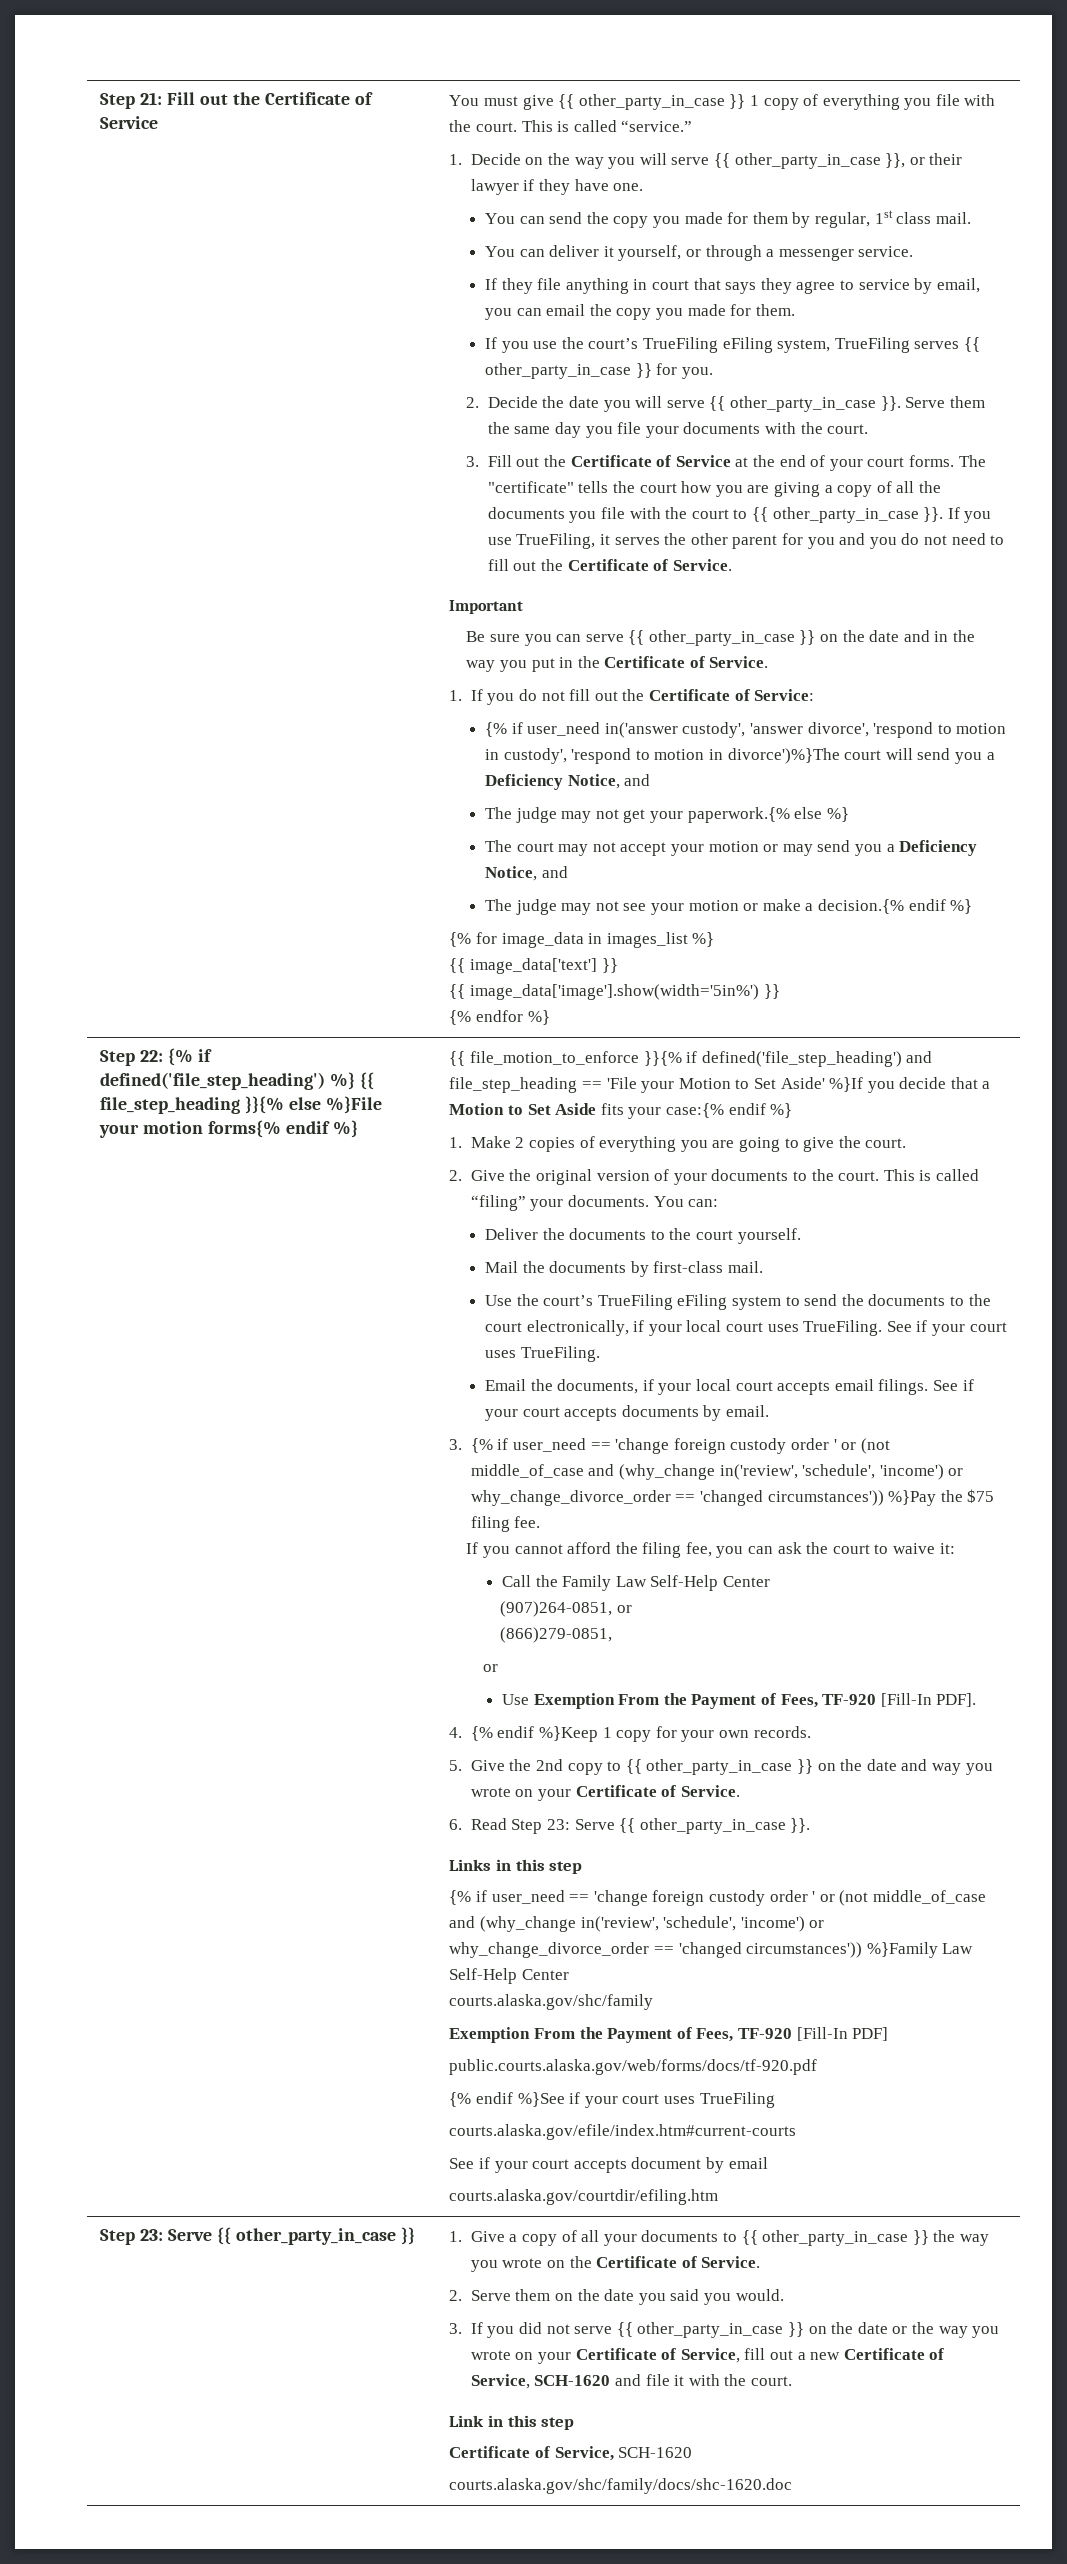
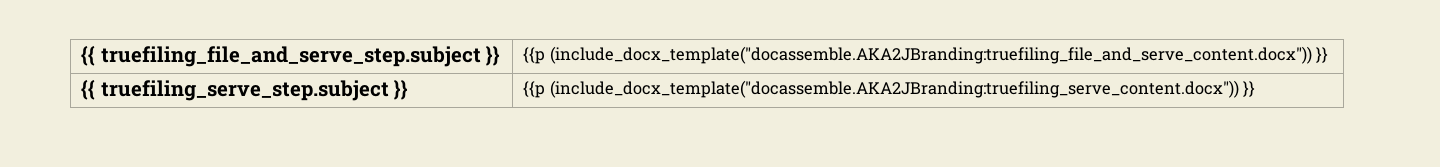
[100,92,373,109] [100,116,159,129] [449,94,996,110] [449,120,693,132] [449,153,963,169] [470,179,644,195] [485,210,971,228] [485,245,914,261] [485,278,980,294] [485,304,795,320] [485,337,980,353] [485,363,713,379] [466,396,985,412] [487,422,869,438] [466,455,986,471] [487,481,941,497] [487,507,992,523] [487,533,1005,549] [487,559,732,571] [449,600,524,614] [466,630,976,646] [466,656,769,672] [449,689,815,705] [485,722,1007,738] [485,748,995,764] [485,774,651,790] [485,807,849,823] [485,840,978,856] [485,866,568,881] [485,899,973,915] [449,932,715,948] [449,958,618,974] [449,984,780,1000] [449,1010,550,1025] [100,1048,212,1066] [100,1072,375,1090] [100,1096,382,1114] [99,1120,358,1138] [449,1051,933,1067] [449,1077,991,1093] [449,1103,793,1119] [449,1136,907,1152] [449,1169,979,1185] [470,1195,719,1211] [485,1228,801,1244] [485,1261,763,1277] [485,1294,991,1310] [485,1320,1007,1336] [485,1346,600,1362] [485,1379,974,1395] [485,1405,769,1421] [449,1438,890,1454] [470,1464,964,1480] [470,1489,995,1506] [470,1516,541,1532] [466,1542,955,1558] [501,1575,770,1591] [500,1601,632,1617] [500,1627,613,1643] [483,1664,499,1672] [501,1693,977,1709] [449,1726,811,1742] [449,1759,993,1775] [470,1785,740,1801] [449,1818,811,1834] [449,1859,583,1874] [449,1890,986,1906] [449,1916,825,1932] [449,1942,974,1958] [449,1968,569,1984] [449,1994,654,2010] [449,2027,889,2043] [449,2059,818,2075] [449,2092,775,2108] [449,2124,797,2140] [449,2157,768,2173] [449,2189,719,2205] [100,2227,415,2245] [449,2230,989,2246] [470,2256,761,2272] [449,2289,784,2305] [449,2322,1000,2338] [470,2348,945,2364] [470,2374,793,2389] [449,2415,575,2430] [449,2446,693,2461] [449,2478,793,2494] Step 21: Fill out the Certificate of Service | You must give {{ other_party_in_case }} 1 copy of everything you file with the court. This is called “service.” // 1. Decide on the way you will serve {{ other_party_in_case }}, or their lawyer if they have one. // You can send the copy you made for them by regular, 1st class mail. // You can deliver it yourself, or through a messenger service. // If they file anything in court that says they agree to service by email, you can email the copy you made for them. // If you use the court’s TrueFiling eFiling system, TrueFiling serves {{ other_party_in_case }} for you. // 2. Decide the date you will serve {{ other_party_in_case }}. Serve them the same day you file your documents with the court. // 3. Fill out the Certificate of Service at the end of your court forms. The "certificate" tells the court how you are giving a copy of all the documents you file with the court to {{ other_party_in_case }}. If you use TrueFiling, it serves the other parent for you and you do not need to fill out the Certificate of Service. // Important // Be sure you can serve {{ other_party_in_case }} on the date and in the way you put in the Certificate of Service. // 1. If you do not fill out the Certificate of Service: // {% if user_need in('answer custody', 'answer divorce', 'respond to motion in custody', 'respond to motion in divorce')%}The court will send you a Deficiency Notice, and // The judge may not get your paperwork.{% else %} // The court may not accept your motion or may send you a Deficiency Notice, and // The judge may not see your motion or make a decision.{% endif %} // {% for image_data in images_list %} // {{ image_data['text'] }} // {{ image_data['image'].show(width='5in%') }} // {% endfor %} // Step 22: {% if defined('file_step_heading') %} {{ file_step_heading }}{% else %}File your motion forms{% endif %} | {{ file_motion_to_enforce }}{% if defined('file_step_heading') and file_step_heading == 'File your Motion to Set Aside' %}If you decide that a Motion to Set Aside fits your case:{% endif %} // 1. Make 2 copies of everything you are going to give the court. // 2. Give the original version of your documents to the court. This is called “filing” your documents. You can: // Deliver the documents to the court yourself. // Mail the documents by first-class mail. // Use the court’s TrueFiling eFiling system to send the documents to the court electronically, if your local court uses TrueFiling. See if your court uses TrueFiling. // Email the documents, if your local court accepts email filings. See if your court accepts documents by email. // 3. {% if user_need == 'change foreign custody order ' or (not middle_of_case and (why_change in('review', 'schedule', 'income') or why_change_divorce_order == 'changed circumstances')) %}Pay the $75 filing fee. // If you cannot afford the filing fee, you can ask the court to waive it: // Call the Family Law Self-Help Center // (907)264-0851, or // (866)279-0851, // or // Use Exemption From the Payment of Fees, TF-920 [Fill-In PDF]. // 4. {% endif %}Keep 1 copy for your own records. // 5. Give the 2nd copy to {{ other_party_in_case }} on the date and way you wrote on your Certificate of Service. // 6. Read Step 23: Serve {{ other_party_in_case }}. // Links in this step // {% if user_need == 'change foreign custody order ' or (not middle_of_case and (why_change in('review', 'schedule', 'income') or why_change_divorce_order == 'changed circumstances')) %}Family Law Self-Help Center // courts.alaska.gov/shc/family // Exemption From the Payment of Fees, TF-920 [Fill-In PDF] // public.courts.alaska.gov/web/forms/docs/tf-920.pdf // {% endif %}See if your court uses TrueFiling // courts.alaska.gov/efile/index.htm#current-courts // See if your court accepts document by email // courts.alaska.gov/courtdir/efiling.htm // Step 23: Serve {{ other_party_in_case }} | 1. Give a copy of all your documents to {{ other_party_in_case }} the way you wrote on the Certificate of Service. // 2. Serve them on the date you said you would. // 3. If you did not serve {{ other_party_in_case }} on the date or the way you wrote on your Certificate of Service, fill out a new Certificate of Service, SCH-1620 and file it with the court. // Link in this step // Certificate of Service, SCH-1620 // courts.alaska.gov/shc/family/docs/shc-1620.doc -> [81,46,501,67] [523,46,1329,64] [81,80,409,101] [523,80,1256,98] {{ truefiling_file_and_serve_step.subject }} | {{p (include_docx_template("docassemble.AKA2JBranding:truefiling_file_and_serve_content.docx")) }} // {{ truefiling_serve_step.subject }} | {{p (include_docx_template("docassemble.AKA2JBranding:truefiling_serve_content.docx")) }}

